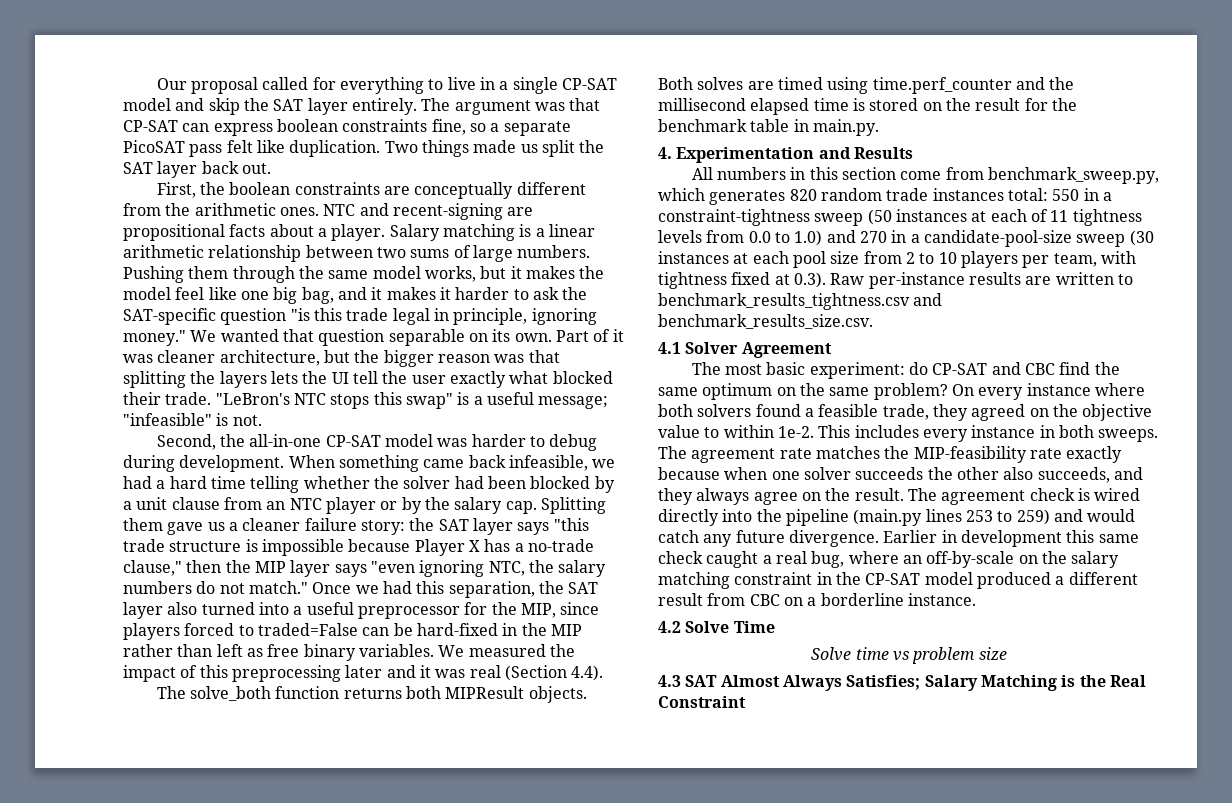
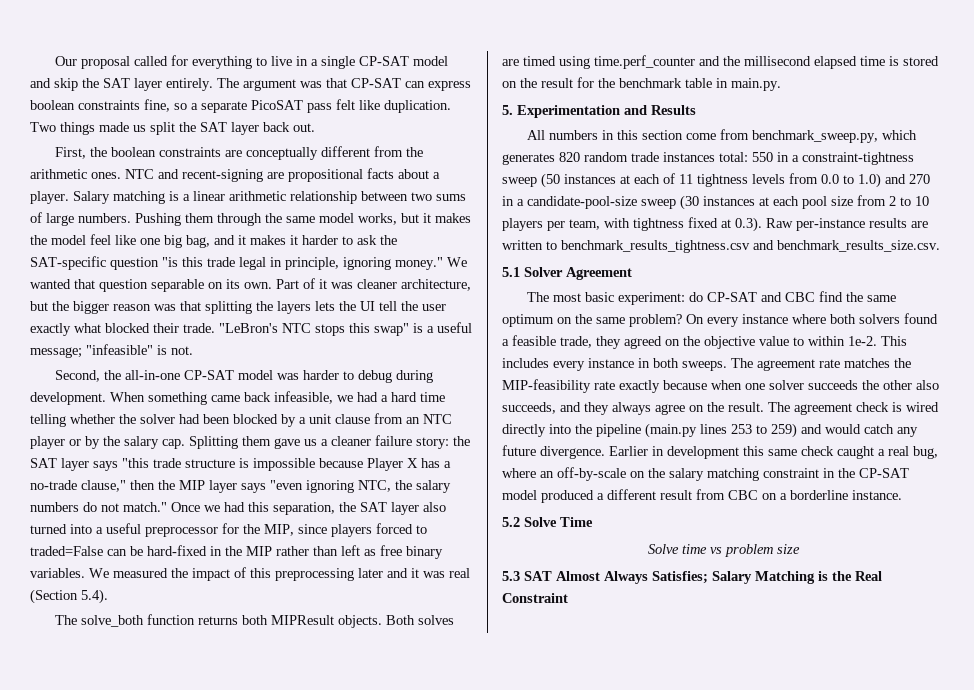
[571,665,604,681] 4.4). -> [81,589,108,604] 5.4).
[658,147,672,159] 4. -> [502,105,513,115] 5.
[658,342,681,354] 4.1 -> [502,267,520,277] 5.1
[658,621,681,633] 4.2 -> [502,517,520,527] 5.2
[658,675,681,687] 4.3 -> [502,571,520,581] 5.3

